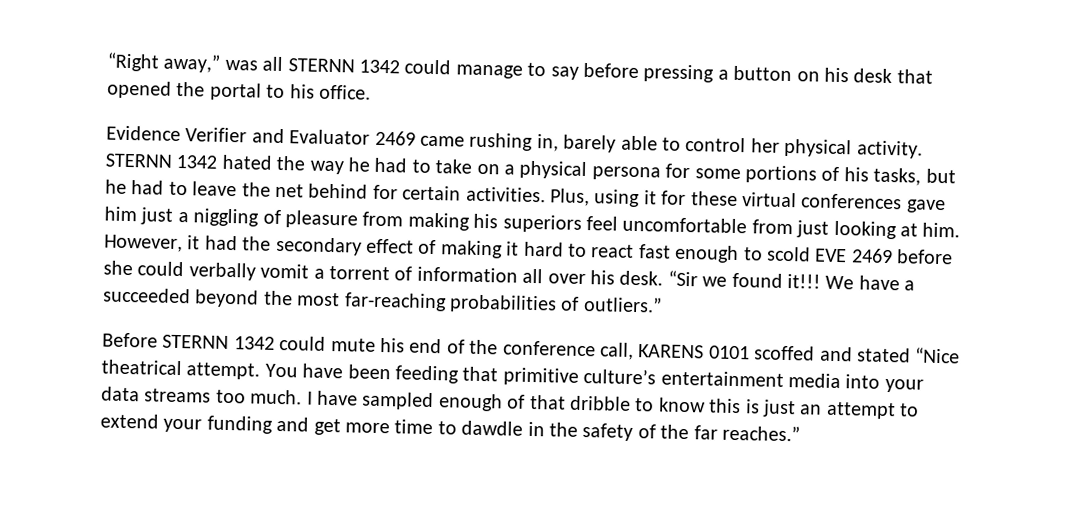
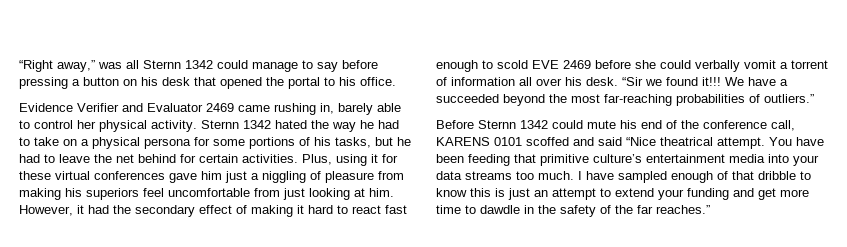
[287,58,355,73] STERNN -> [143,60,181,69] Sternn
[105,153,172,168] STERNN -> [201,120,239,129] Sternn
[162,334,230,350] STERNN -> [478,120,516,129] Sternn
[856,347,911,363] stated -> [598,137,622,146] said

